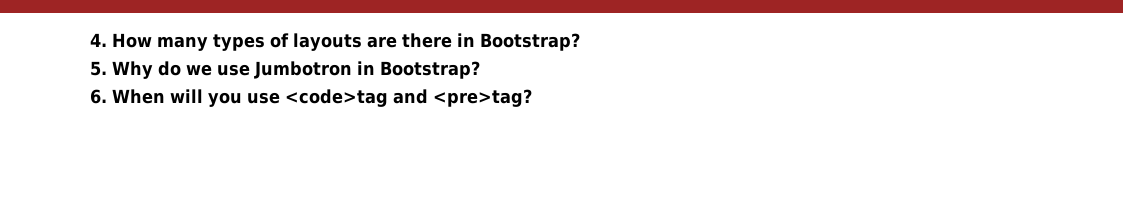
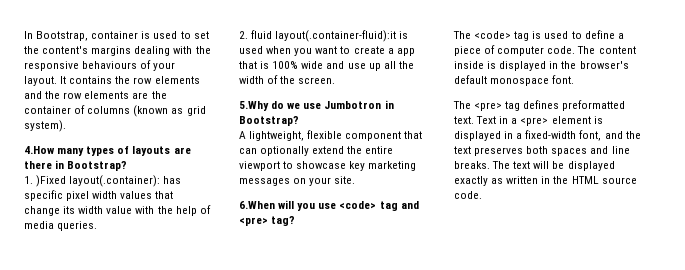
[90,33,152,48] 4. How -> [24,31,209,41] [24,46,211,56] [24,60,176,71] [24,76,200,86] [24,91,167,99] [24,105,206,117] [24,120,66,132] [24,146,55,154] In Bootstrap, container is used to set the content's margins dealing with the responsive behaviours of your layout. It contains the row elements and the row elements are the container of columns (known as grid system). // 4.How
[90,61,153,79] 5. Why -> [24,175,182,187] [24,190,174,201] [24,205,211,216] [24,221,98,231] [239,30,409,42] [239,46,415,56] [239,61,414,71] [239,75,336,84] [239,101,269,111] 1. )Fixed layout(.container): has specific pixel width values that change its width value with the help of media queries. // 2. fluid layout(.container-fluid):it is used when you want to create a app that is 100% wide and use up all the width of the screen. // 5.Why
[90,89,532,107] 6. When will you use <code>tag and <pre>tag? -> [239,130,423,141] [239,146,394,156] [239,161,417,171] [239,176,356,186] [239,200,419,211] [239,216,296,226] [453,30,624,41] [454,45,636,56] [454,61,629,71] [454,75,575,86] [453,100,626,111] [454,116,603,126] [454,130,641,141] [454,146,630,156] [454,161,615,171] [454,176,637,186] [454,191,482,199] A lightweight, flexible component that can optionally extend the entire viewport to showcase key marketing messages on your site. // 6.When will you use <code> tag and <pre> tag? // The <code> tag is used to define a piece of computer code. The content inside is displayed in the browser's default monospace font. // The <pre> tag defines preformatted text. Text in a <pre> element is displayed in a fixed-width font, and the text preserves both spaces and line breaks. The text will be displayed exactly as written in the HTML source code.

